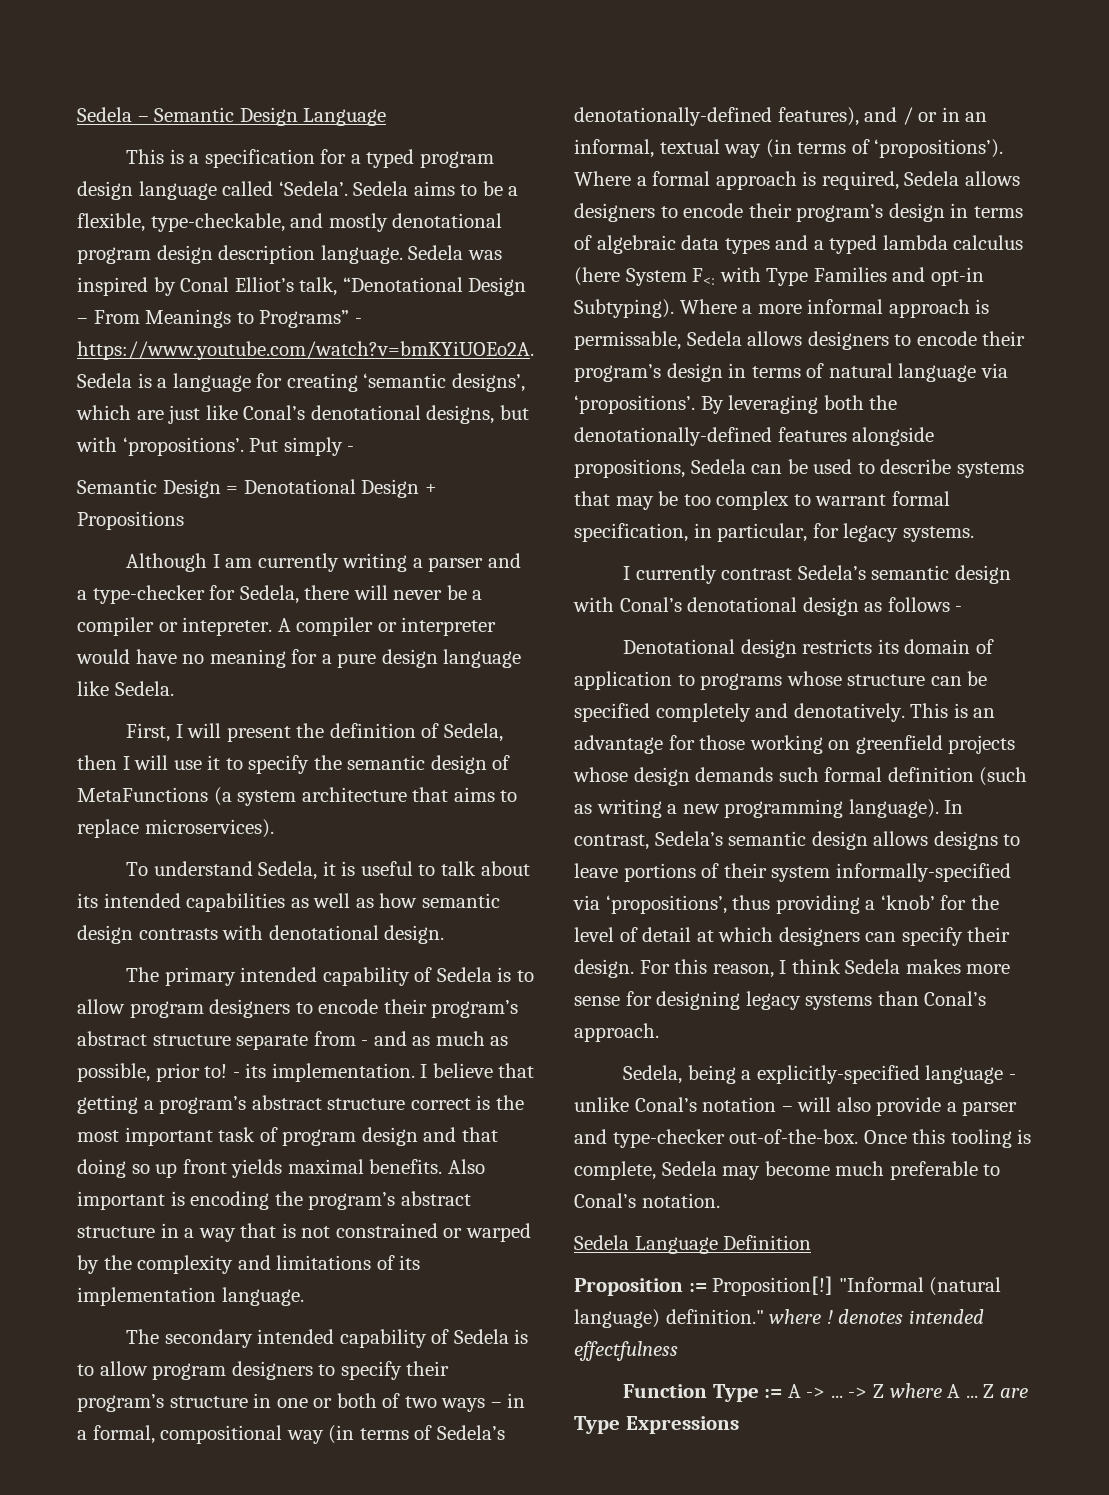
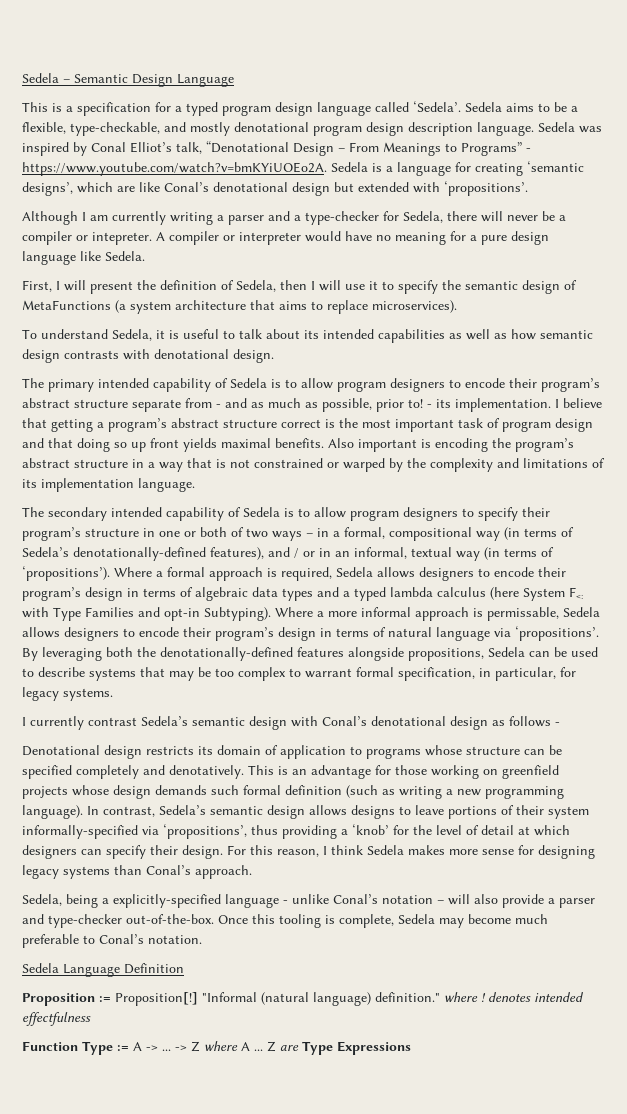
[168,405,201,424] just -> (135, 189) none
[426,405,529,424] designs, but -> [292,182,409,196] design but extended
[249,437,355,456] [77,479,437,498] [77,511,184,530] Put simply - // Semantic Design = Denotational Design + Propositions -> (528, 188) none

